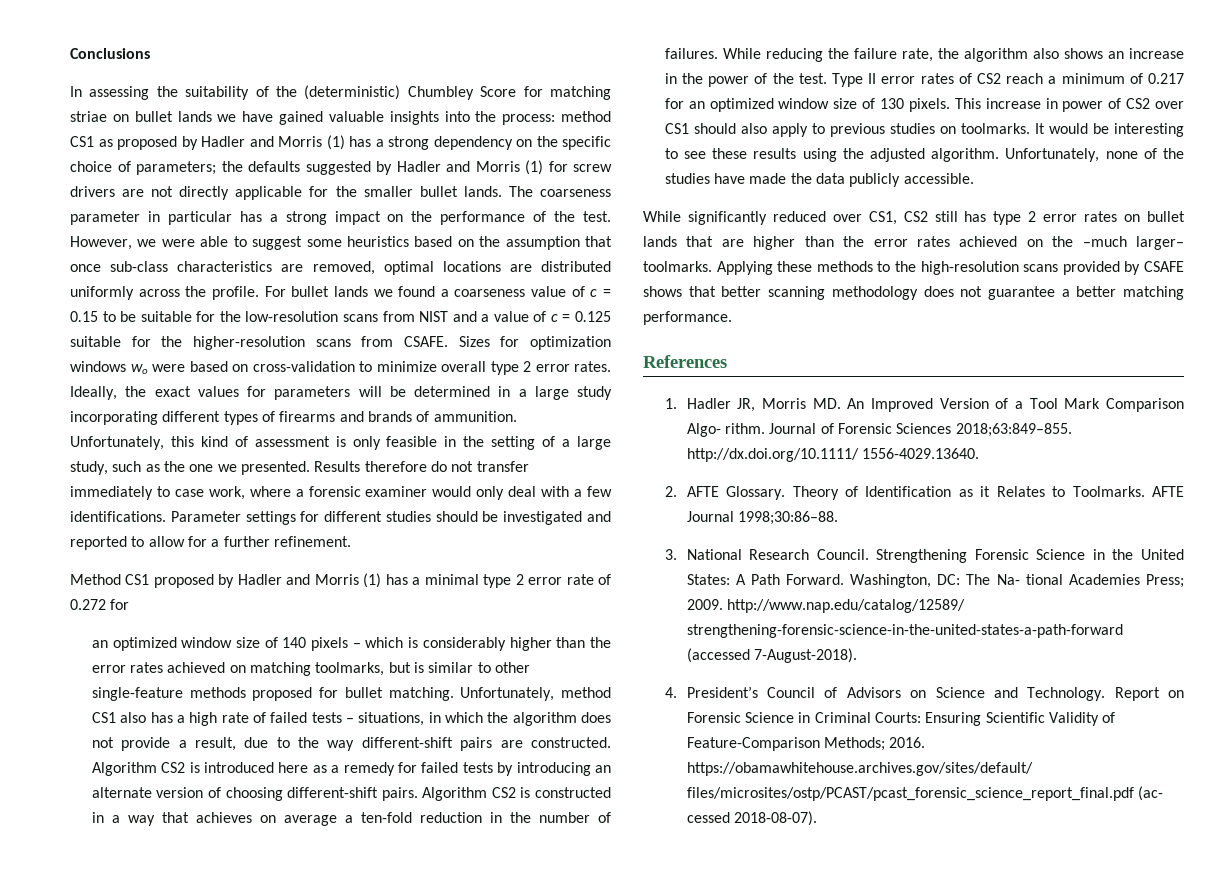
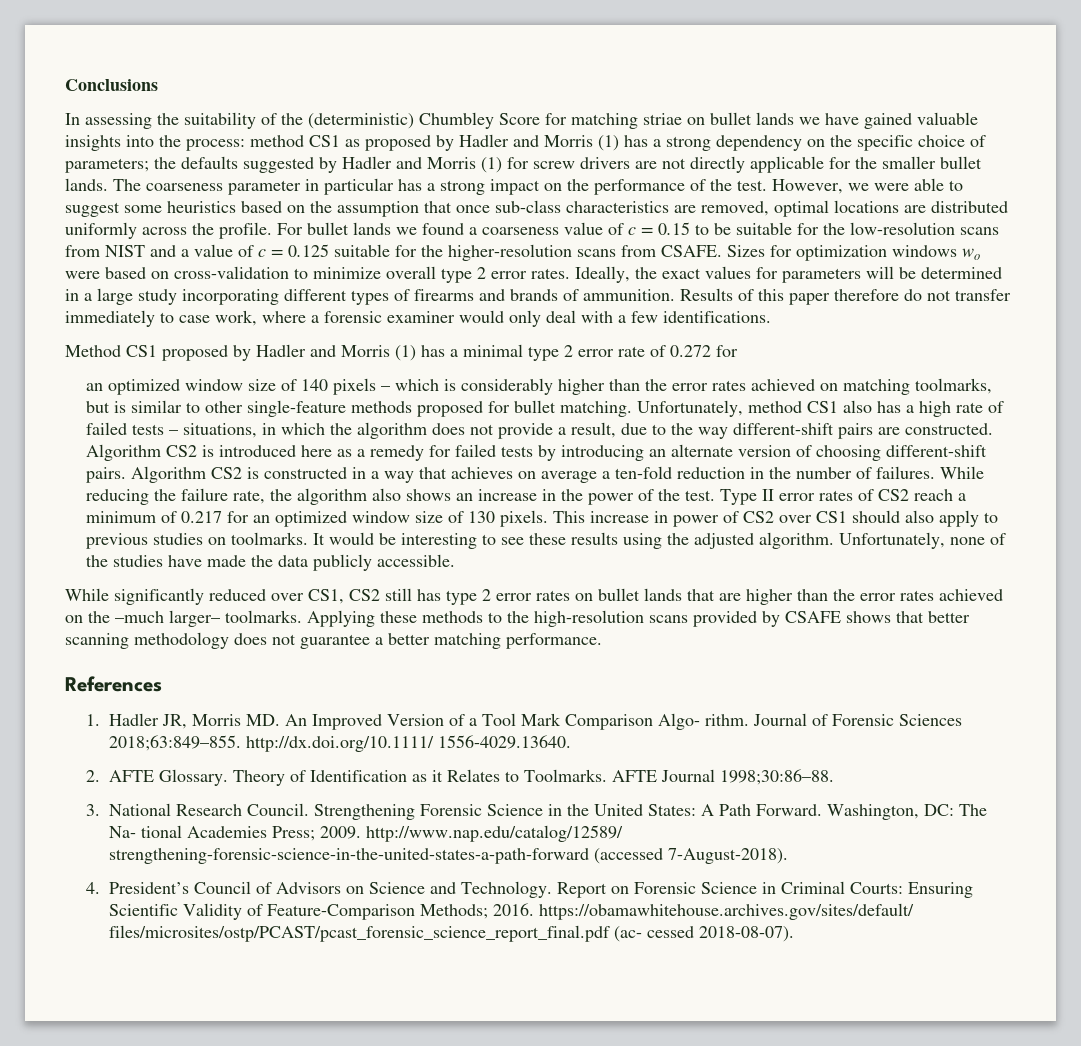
[70,436,611,450] [70,461,361,475] Unfortunately, this kind of assessment is only feasible in the setting of a large study, such as the one we presented. Results -> [680,288,830,305] Results of this paper
[170,511,611,525] [70,536,351,550] Parameter settings for different studies should be investigated and reported to allow for a further refinement. -> (771, 317) none

